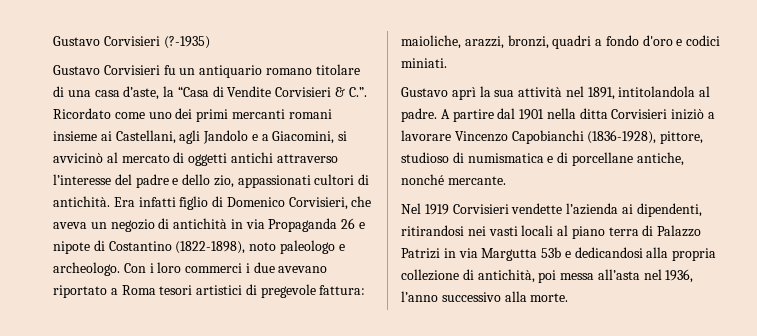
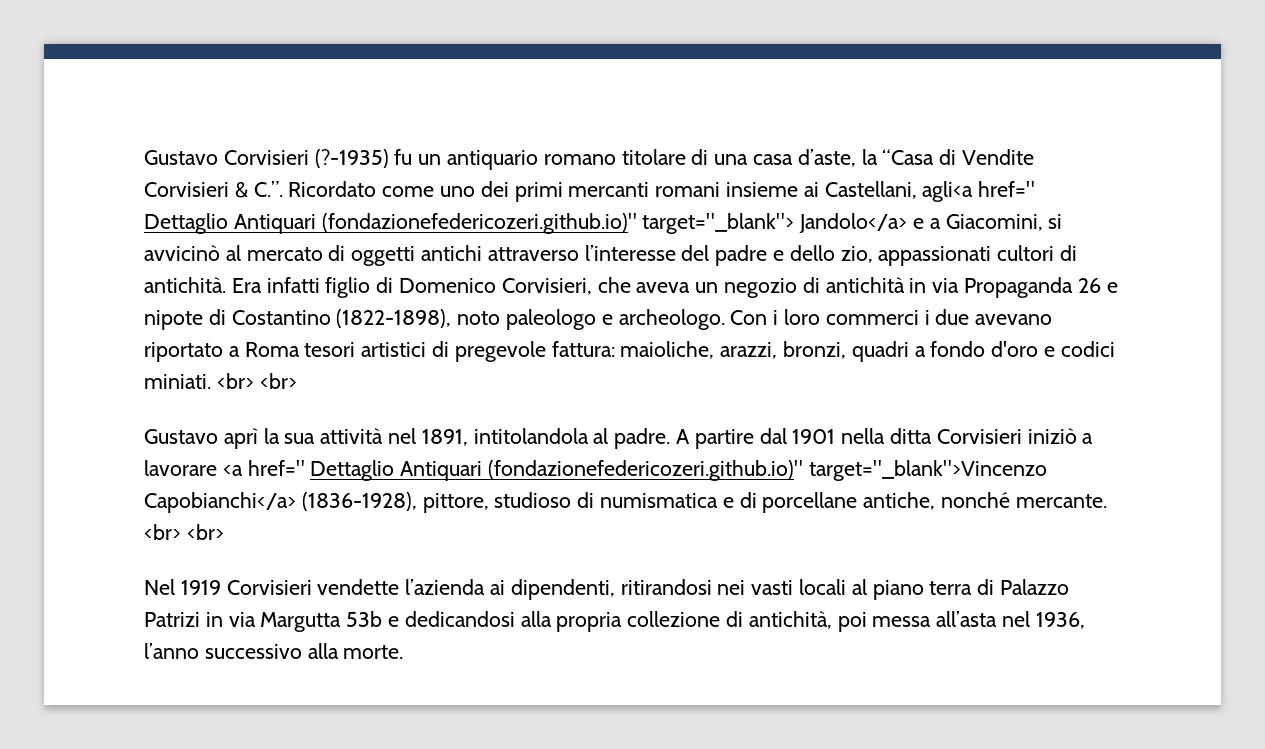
[53,65,160,75] // Gustavo Corvisieri -> (389, 158) none
[179,130,249,144] agli Jandolo -> [922,181,1036,202] [144,213,908,234] agli<a href=" Dettaglio Antiquari (fondazionefedericozeri.github.io)" target="_blank"> Jandolo</a>
(447, 63) none -> [216,373,297,389] <br> <br>
[454,130,584,144] Vincenzo Capobianchi -> [222,460,1047,481] [144,492,296,513] <a href=" Dettaglio Antiquari (fondazionefedericozeri.github.io)" target="_blank">Vincenzo Capobianchi</a>
(506, 180) none -> [144,524,224,540] <br> <br>

